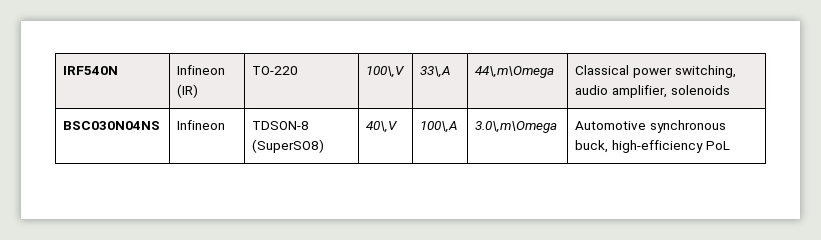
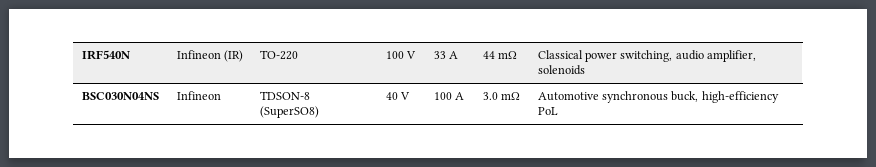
[366,66,406,78] [420,66,452,78] [475,66,555,78] 100\,V | 33\,A | 44\,m\Omega -> [385,51,416,59] [433,51,458,59] [482,51,517,59] 100 V | 33 A | 44 mΩ
[366,121,399,133] [420,121,459,133] [475,121,558,133] 40\,V | 100\,A | 3.0\,m\Omega -> [385,92,410,100] [433,92,464,100] [482,92,520,100] 40 V | 100 A | 3.0 mΩ

